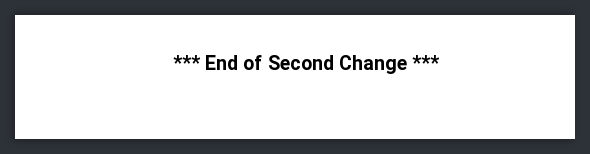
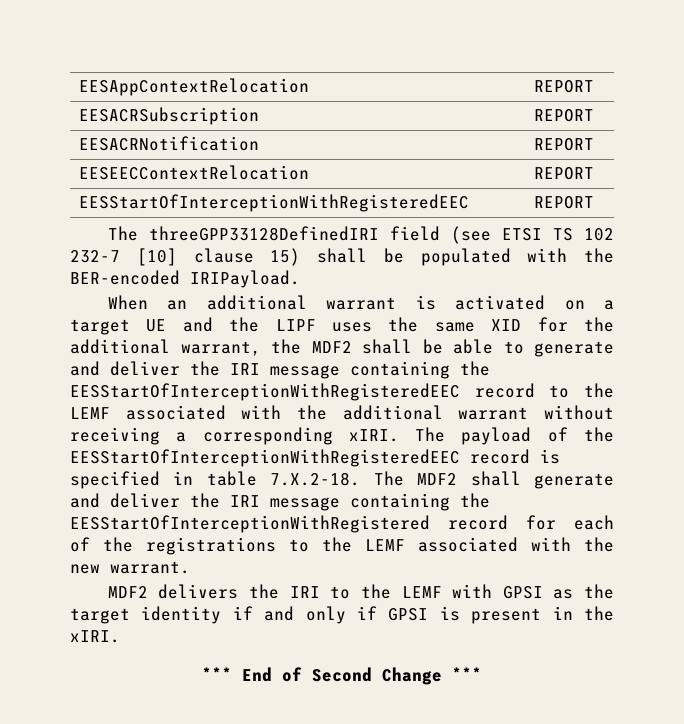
(172, 62) none -> [78,78,309,96] [533,80,594,93] [78,107,259,125] [533,109,594,122] [78,136,259,151] [533,138,594,151] [78,165,309,180] [533,167,594,180] [78,194,469,212] [533,196,594,209] [107,226,614,244] [70,248,614,266] [70,270,300,288] [107,295,614,310] [70,317,614,335] [70,339,614,357] [70,361,490,379] [70,383,614,401] [70,405,614,420] [70,427,614,445] [70,449,560,467] [70,471,614,489] [70,493,490,511] [70,515,614,533] [70,537,614,555] [70,561,190,574] [107,584,615,599] [70,606,614,624] [70,630,120,643] EESAppContextRelocation | REPORT // EESACRSubscription | REPORT // EESACRNotification | REPORT // EESEECContextRelocation | REPORT // EESStartOfInterceptionWithRegisteredEEC | REPORT // The threeGPP33128DefinedIRI field (see ETSI TS 102 232-7 [10] clause 15) shall be populated with the BER-encoded IRIPayload. // When an additional warrant is activated on a target UE and the LIPF uses the same XID for the additional warrant, the MDF2 shall be able to generate and deliver the IRI message containing the EESStartOfInterceptionWithRegisteredEEC record to the LEMF associated with the additional warrant without receiving a corresponding xIRI. The payload of the EESStartOfInterceptionWithRegisteredEEC record is specified in table 7.X.2-18. The MDF2 shall generate and deliver the IRI message containing the EESStartOfInterceptionWithRegistered record for each of the registrations to the LEMF associated with the new warrant. // MDF2 delivers the IRI to the LEMF with GPSI as the target identity if and only if GPSI is present in the xIRI. //

